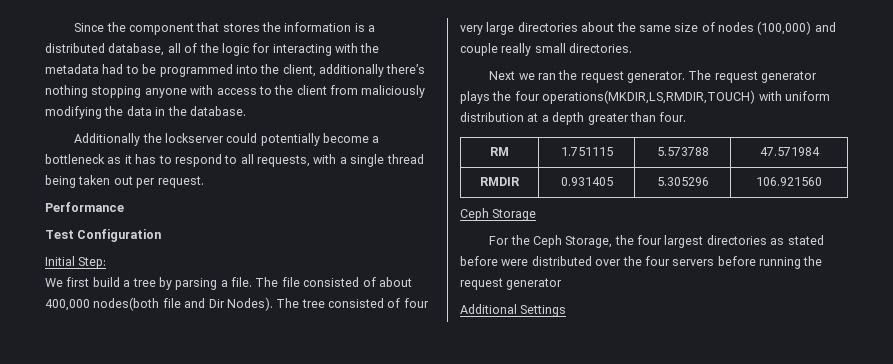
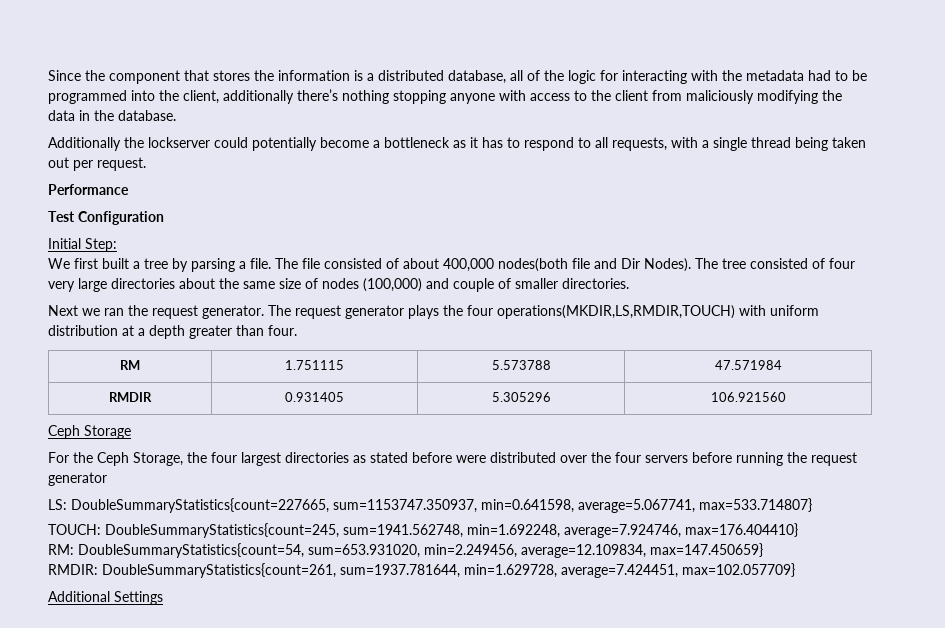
[92,277,120,287] build -> [102,258,129,269] built
[501,43,566,56] really small -> [498,278,558,289] of smaller
(563, 284) none -> [48,498,812,513] [48,523,798,538] [48,543,763,558] [48,563,795,578] // LS: DoubleSummaryStatistics{count=227665, sum=1153747.350937, min=0.641598, average=5.067741, max=533.714807} // TOUCH: DoubleSummaryStatistics{count=245, sum=1941.562748, min=1.692248, average=7.924746, max=176.404410} // RM: DoubleSummaryStatistics{count=54, sum=653.931020, min=2.249456, average=12.109834, max=147.450659} // RMDIR: DoubleSummaryStatistics{count=261, sum=1937.781644, min=1.629728, average=7.424451, max=102.057709}

